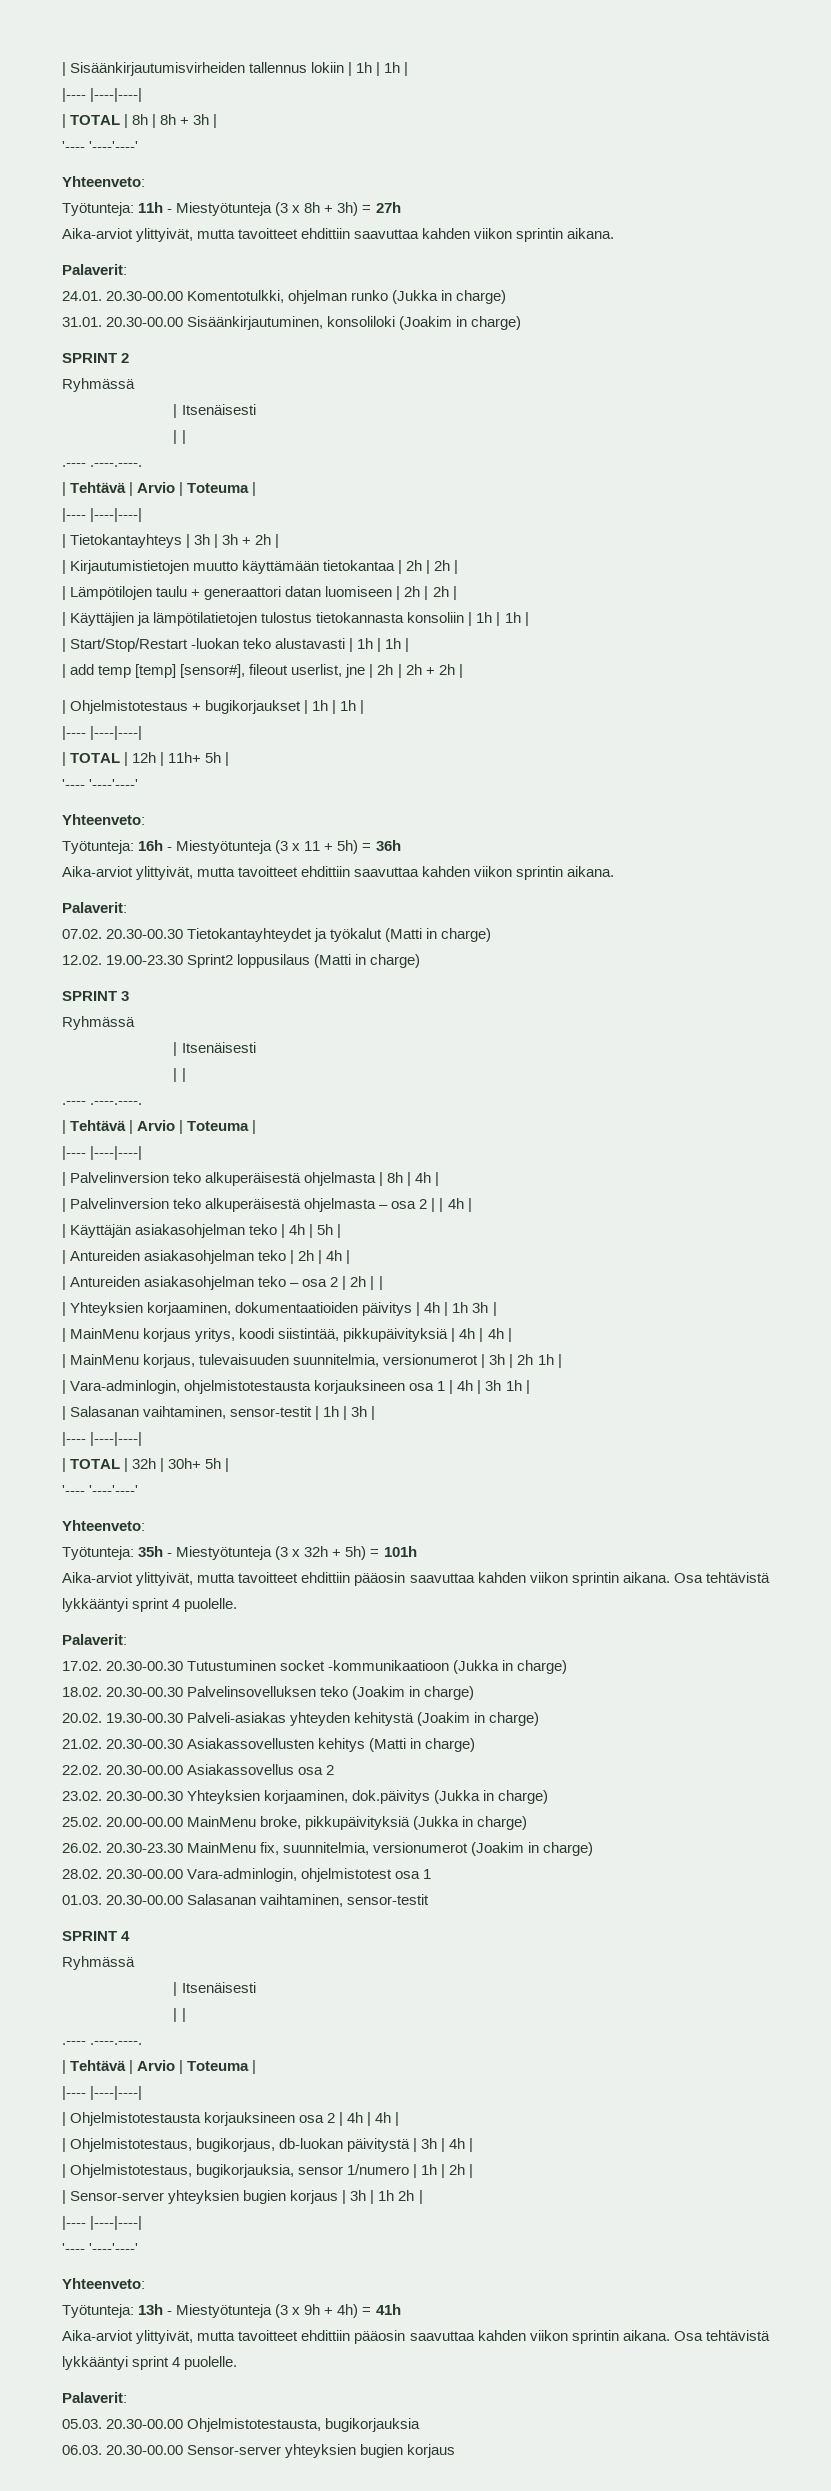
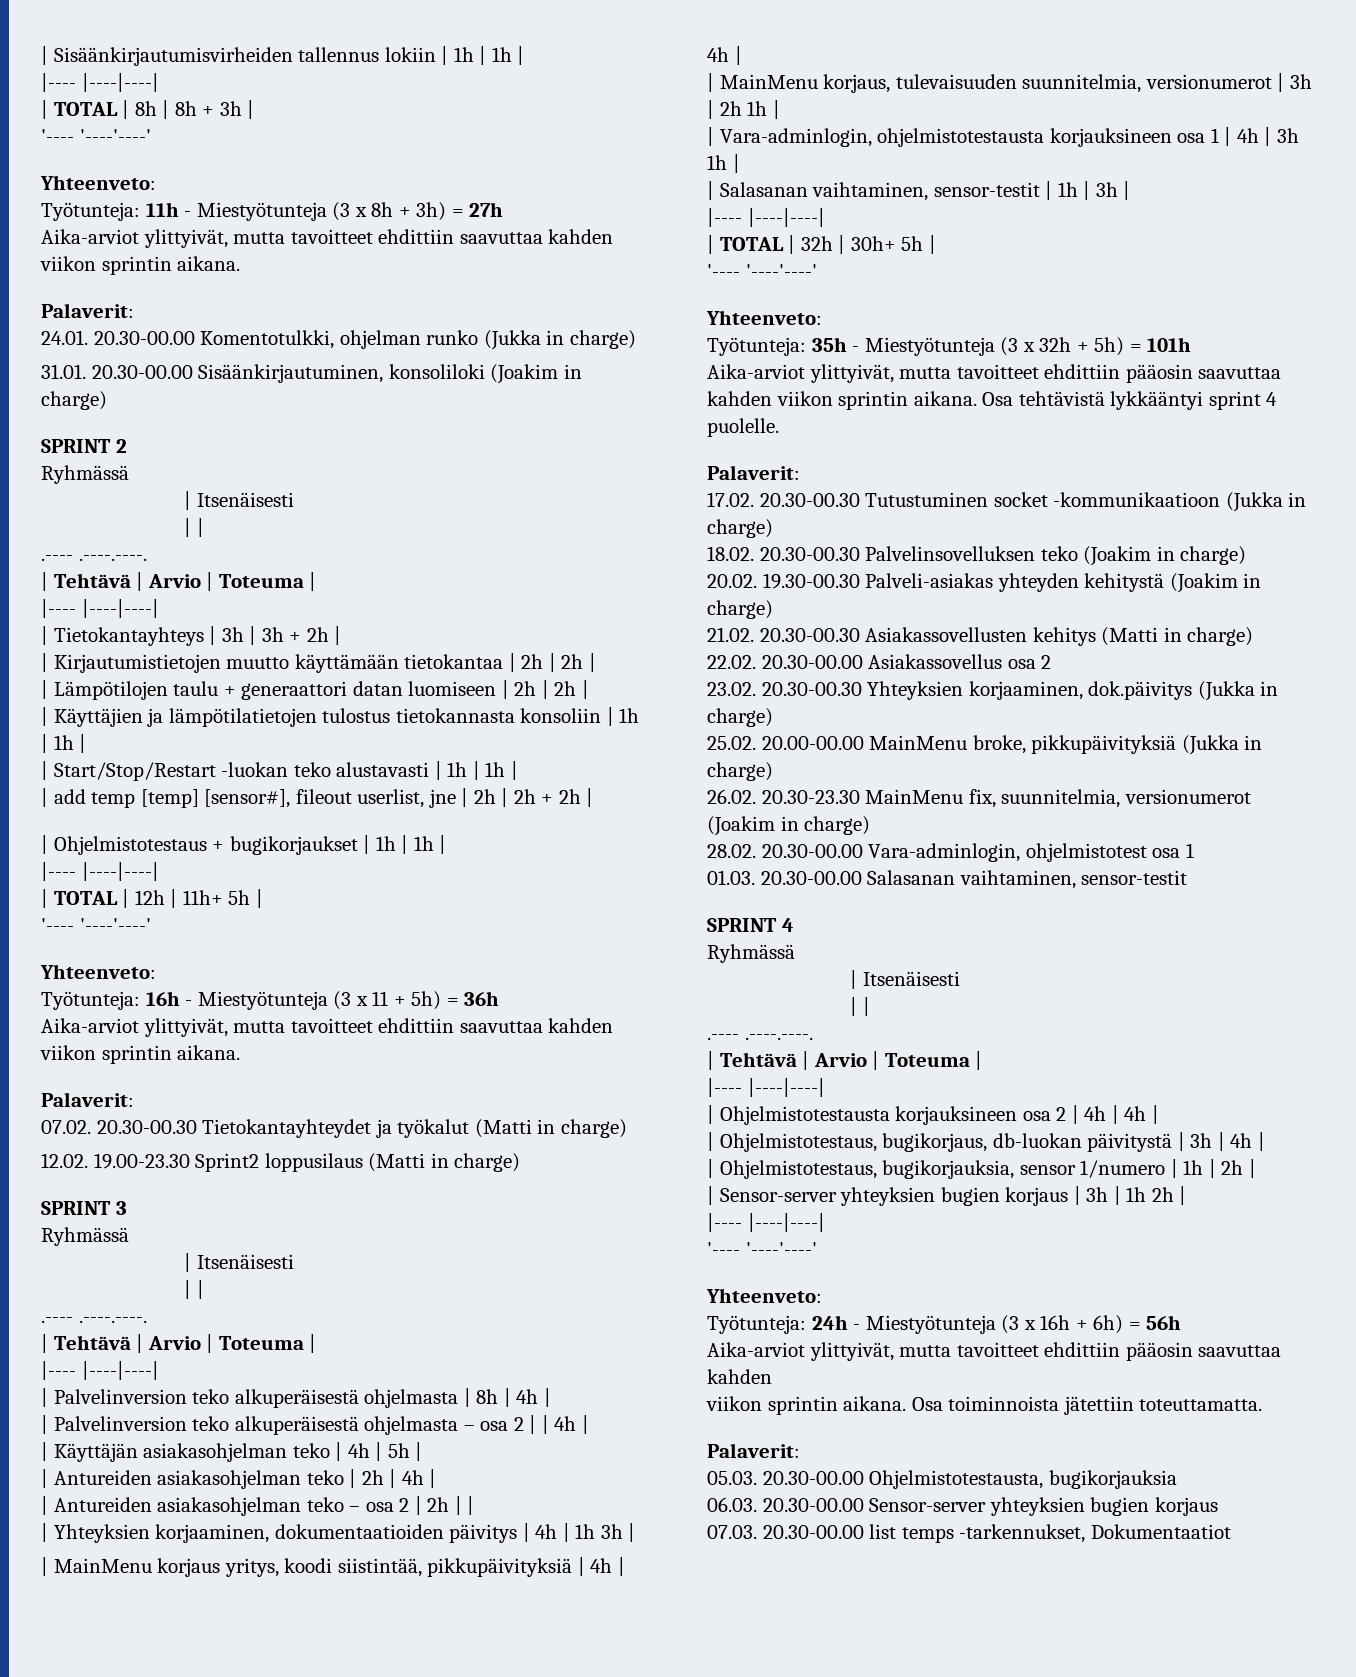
[138,2304,401,2318] [62,2330,771,2344] [62,2356,238,2370] 13h - Miestyötunteja (3 x 9h + 4h) = 41h // Aika-arviot ylittyivät, mutta tavoitteet ehdittiin pääosin saavuttaa kahden viikon sprintin aikana. Osa tehtävistä lykkääntyi sprint 4 puolelle. -> [811,1315,1182,1334] [707,1342,1282,1361] [707,1369,772,1384] [706,1396,1263,1415] 24h - Miestyötunteja (3 x 16h + 6h) = 56h // Aika-arviot ylittyivät, mutta tavoitteet ehdittiin pääosin saavuttaa kahden // viikon sprintin aikana. Osa toiminnoista jätettiin toteuttamatta.
(456, 2451) none -> [707,1524,1231,1543] // 07.03. 20.30-00.00 list temps -tarkennukset, Dokumentaatiot

